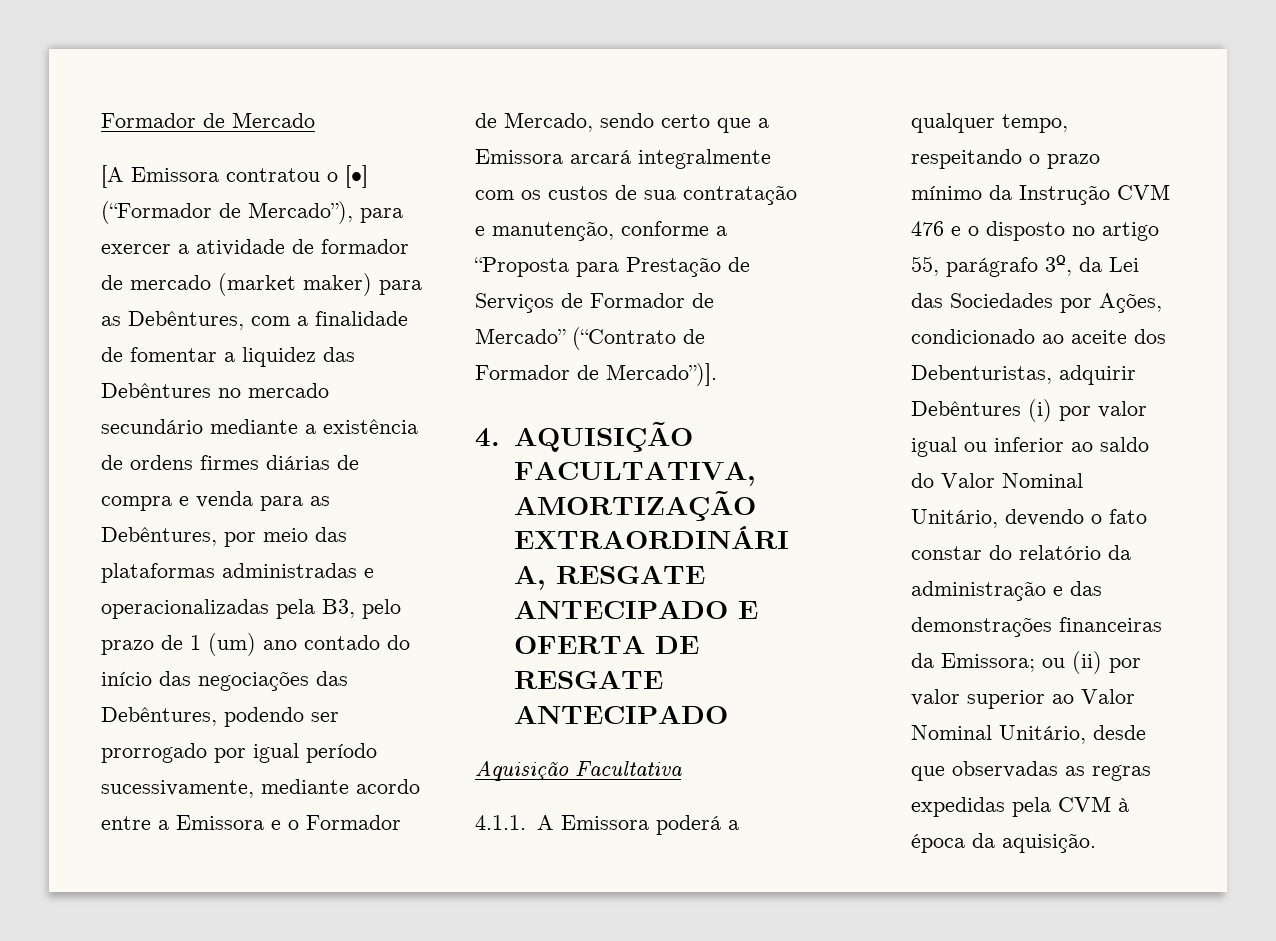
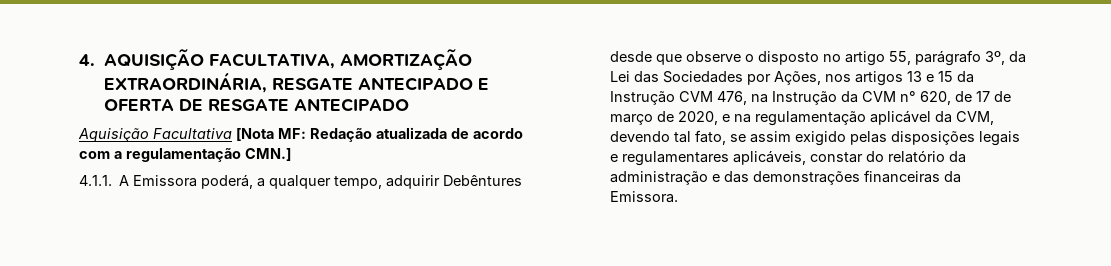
[101,112,315,128] [101,165,368,188] [101,201,403,224] [101,239,409,256] [101,273,422,296] [101,311,408,330] [101,347,355,367] [101,383,329,398] [101,419,418,434] [101,455,359,470] [101,491,330,511] [101,527,347,547] [101,563,374,583] [101,599,401,619] [101,633,410,656] [101,671,348,691] [101,707,339,727] [101,743,377,763] [101,779,420,798] [101,815,401,830] [475,112,769,133] [475,149,771,169] [475,185,797,205] [475,221,727,241] [474,257,750,277] [475,293,714,313] [475,327,705,350] [475,363,717,386] Formador de Mercado // [A Emissora contratou o [•] (“Formador de Mercado”), para exercer a atividade de formador de mercado (market maker) para as Debêntures, com a finalidade de fomentar a liquidez das Debêntures no mercado secundário mediante a existência de ordens firmes diárias de compra e venda para as Debêntures, por meio das plataformas administradas e operacionalizadas pela B3, pelo prazo de 1 (um) ano contado do início das negociações das Debêntures, podendo ser prorrogado por igual período sucessivamente, mediante acordo entre a Emissora e o Formador de Mercado, sendo certo que a Emissora arcará integralmente com os custos de sua contratação e manutenção, conforme a “Proposta para Prestação de Serviços de Formador de Mercado” (“Contrato de Formador de Mercado”)]. // -> (79, 60) none
(682, 769) none -> [236,127,523,142] [79,148,291,162] [Nota MF: Redação atualizada de acordo com a regulamentação CMN.]
[655,815,721,835] poderá -> [201,174,254,189] poderá,
[910,149,1100,169] [910,184,1170,205] [910,221,961,236] respeitando o prazo mínimo da Instrução CVM 476 e -> [386,175,523,189] [610,51,742,65] adquirir Debêntures desde que observe
[910,329,1166,344] [910,365,1136,385] [910,399,1147,422] [910,437,1149,457] [910,473,1083,488] [910,509,1147,528] condicionado ao aceite dos Debenturistas, adquirir Debêntures (i) por valor igual ou inferior ao saldo do Valor Nominal Unitário, devendo o fato -> [825,71,975,86] [610,91,1012,105] [610,110,995,126] [610,130,1021,146] [610,150,807,166] nos artigos 13 e 15 da Instrução CVM 476, na Instrução da CVM n° 620, de 17 de março de 2020, e na regulamentação aplicável da CVM, devendo tal fato, se assim exigido pelas disposições legais e regulamentares aplicáveis,
[940,651,1141,674] [910,689,1135,709] [910,725,1146,744] [910,761,1151,781] [910,796,1129,817] [910,833,1096,853] Emissora; ou (ii) por valor superior ao Valor Nominal Unitário, desde que observadas as regras expedidas pela CVM à época da aquisição. -> [610,191,679,203] Emissora.

